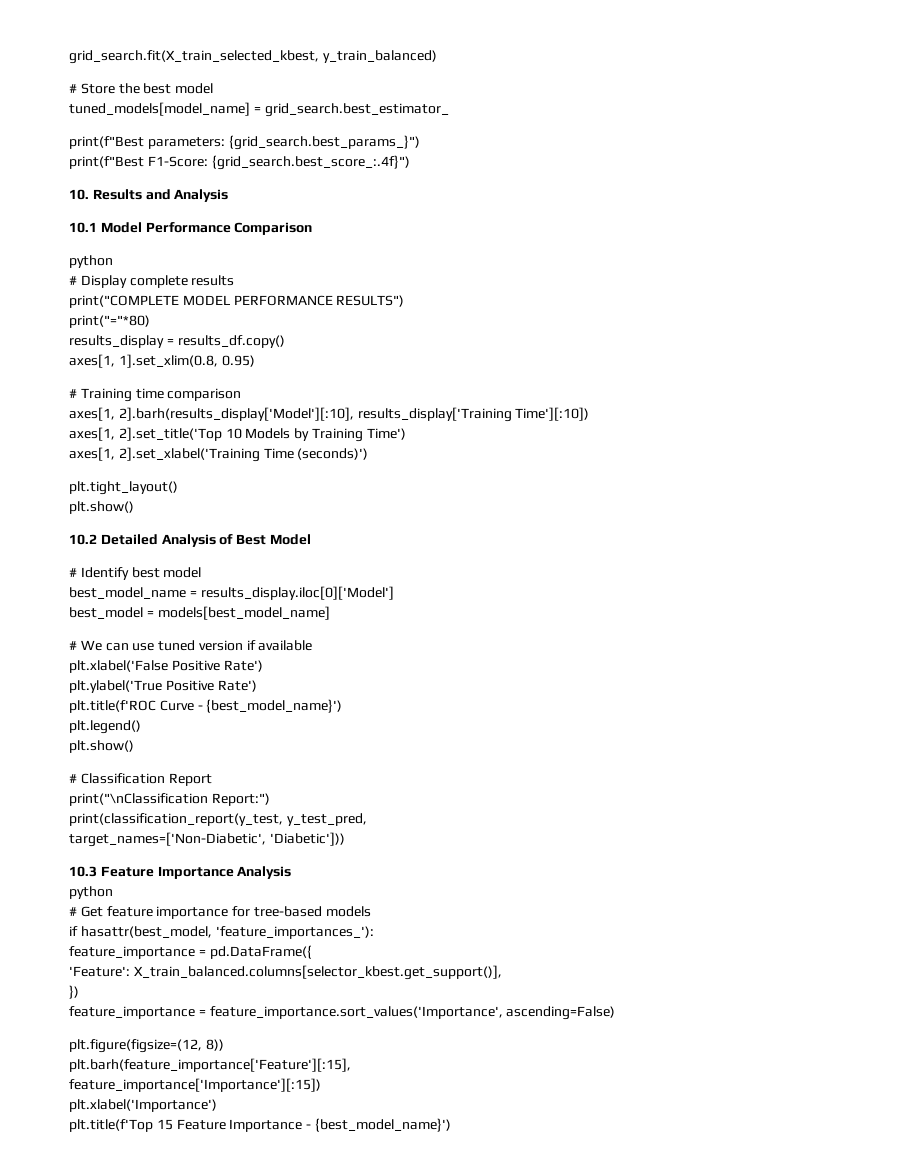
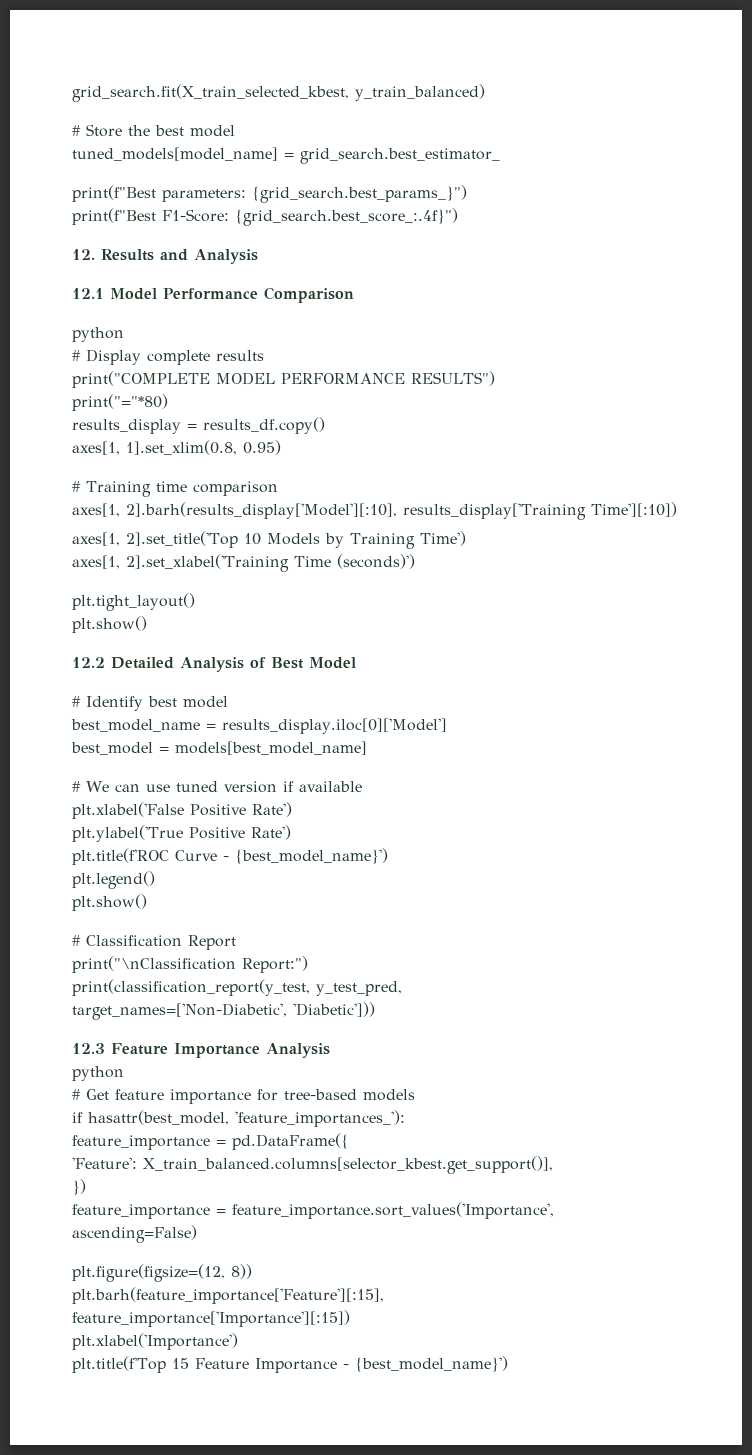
[69,189,89,200] 10. -> [72,249,95,260] 12.
[69,222,97,233] 10.1 -> [72,288,104,299] 12.1
[69,534,97,545] 10.2 -> [72,657,105,668] 12.2
[69,866,97,877] 10.3 -> [72,1043,105,1054] 12.3

